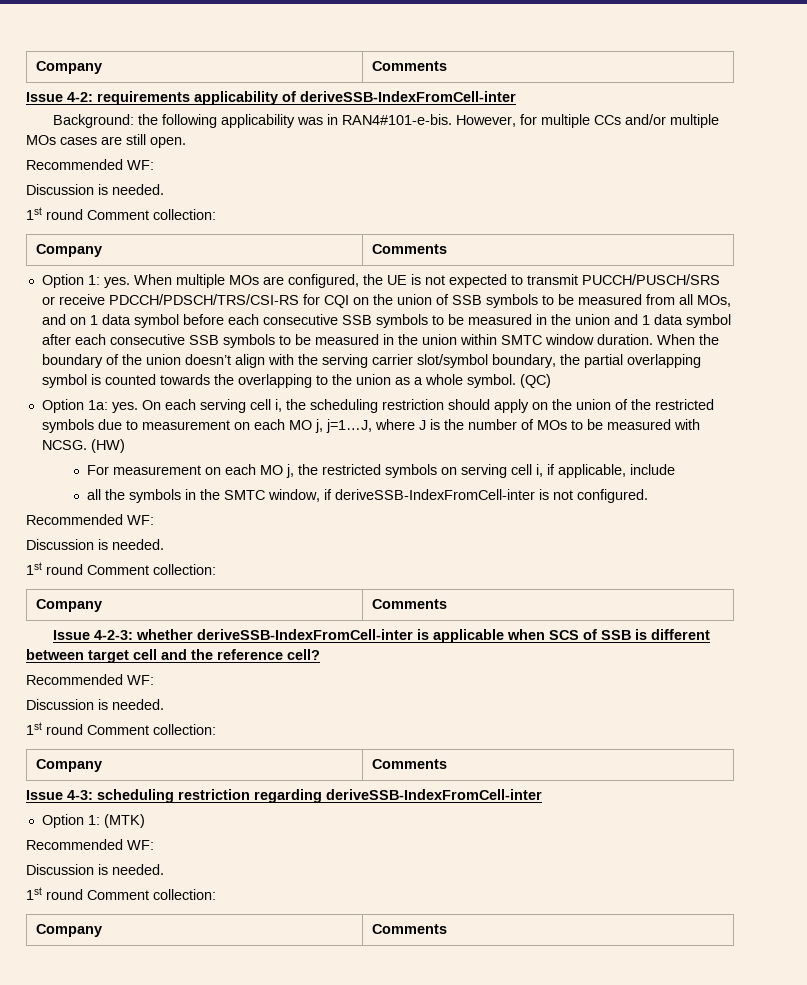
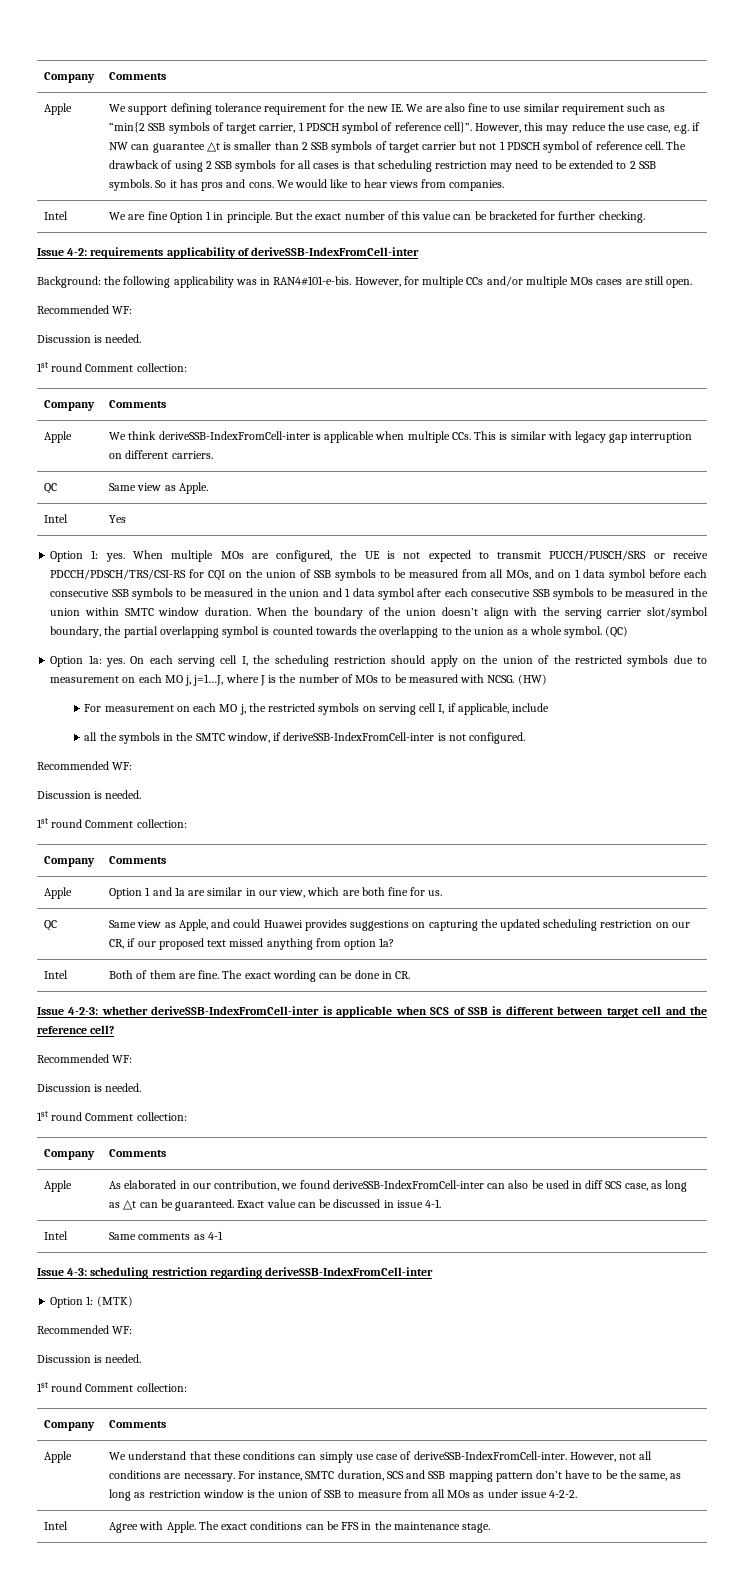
[35,61,102,74] [371,61,447,71] Company | Comments -> [44,72,96,83] [109,72,167,80] [44,103,73,115] [109,103,666,115] [109,122,700,134] [109,141,687,153] [109,160,656,172] [109,179,505,191] [44,211,69,220] [109,211,645,223] Company | Comments // Apple | We support defining tolerance requirement for the new IE. We are also fine to use similar requirement such as “min{2 SSB symbols of target carrier, 1 PDSCH symbol of reference cell}”. However, this may reduce the use case, e.g. if NW can guarantee △t is smaller than 2 SSB symbols of target carrier but not 1 PDSCH symbol of reference cell. The drawback of using 2 SSB symbols for all cases is that scheduling restriction may need to be extended to 2 SSB symbols. So it has pros and cons. We would like to hear views from companies. // Intel | We are fine Option 1 in principle. But the exact number of this value can be bracketed for further checking.
(447, 249) none -> [44,431,73,443] [109,431,693,443] [109,450,213,459] [44,483,58,494] [109,482,208,494] [44,514,69,523] [109,515,127,523] // Apple | We think deriveSSB-IndexFromCell-inter is applicable when multiple CCs. This is similar with legacy gap interruption on different carriers. // QC | Same view as Apple. // Intel | Yes
[274,399,282,412] i, -> [241,656,248,666] I,
[536,464,544,477] i, -> [438,704,445,714] I,
(447, 604) none -> [44,887,73,899] [109,887,443,899] [44,920,58,931] [109,919,690,931] [109,938,395,950] [44,970,69,979] [109,970,410,982] // Apple | Option 1 and 1a are similar in our view, which are both fine for us. // QC | Same view as Apple, and could Huawei provides suggestions on capturing the updated scheduling restriction on our CR, if our proposed text missed anything from option 1a? // Intel | Both of them are fine. The exact wording can be done in CR.
(447, 764) none -> [44,1180,73,1192] [109,1180,688,1192] [109,1199,441,1211] [44,1231,69,1240] [109,1231,223,1240] // Apple | As elaborated in our contribution, we found deriveSSB-IndexFromCell-inter can also be used in diff SCS case, as long as △t can be guaranteed. Exact value can be discussed in issue 4-1. // Intel | Same comments as 4-1
(447, 929) none -> [44,1451,73,1463] [109,1451,653,1463] [109,1470,682,1482] [109,1489,578,1501] [44,1521,69,1530] [109,1521,490,1533] // Apple | We understand that these conditions can simply use case of deriveSSB-IndexFromCell-inter. However, not all conditions are necessary. For instance, SMTC duration, SCS and SSB mapping pattern don’t have to be the same, as long as restriction window is the union of SSB to measure from all MOs as under issue 4-2-2. // Intel | Agree with Apple. The exact conditions can be FFS in the maintenance stage.

